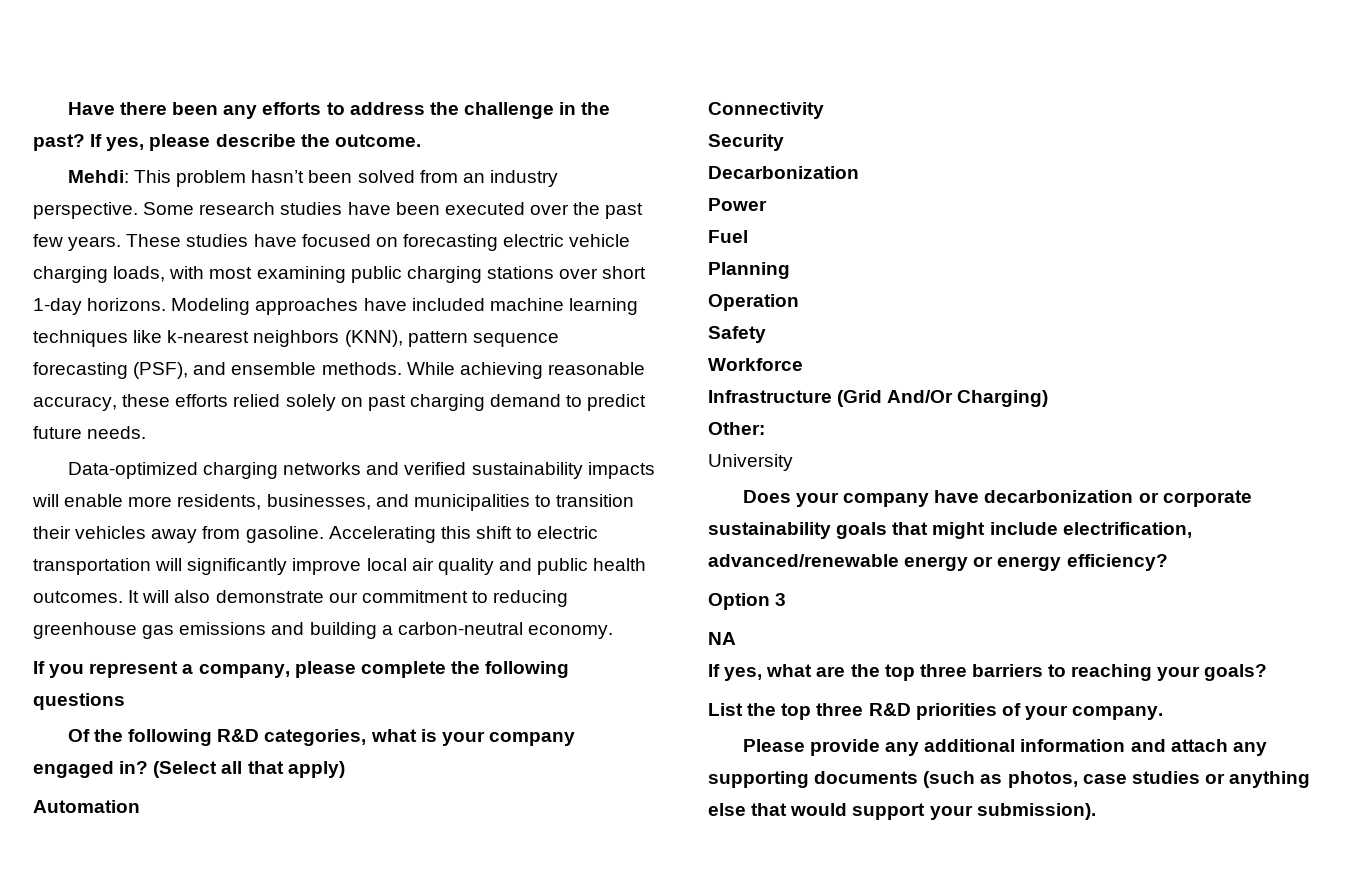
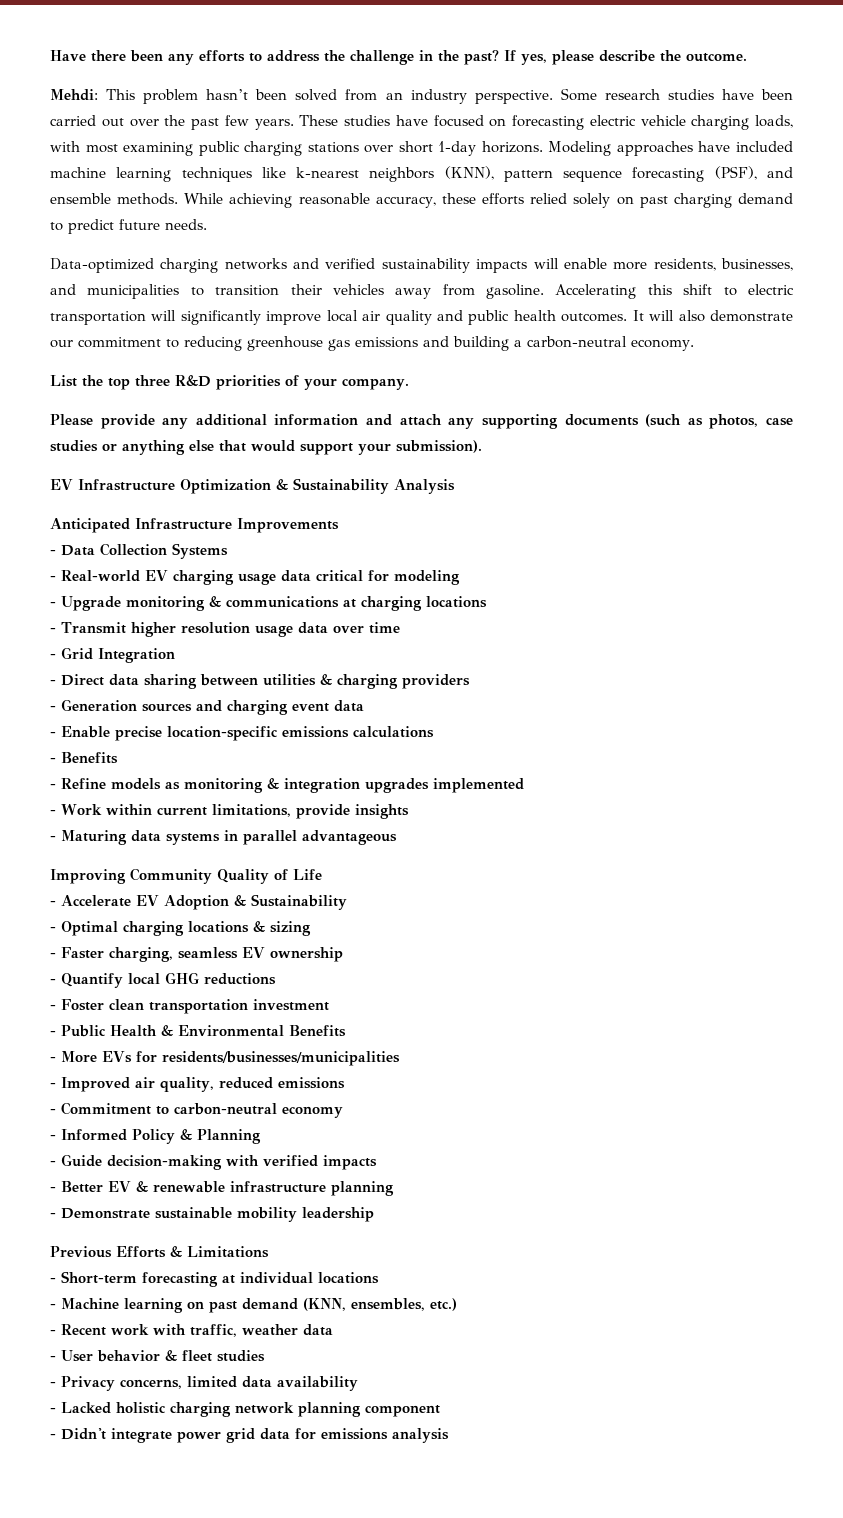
[444,202,525,215] executed -> [50,115,124,127] carried out
[33,661,570,678] [33,693,125,710] [67,729,575,746] [33,761,345,778] [33,800,140,813] [708,102,824,119] [708,134,784,151] [708,166,859,179] [708,198,767,211] [708,230,748,243] [708,262,790,279] [708,294,799,311] [708,326,766,343] [708,358,803,371] [708,390,1049,407] [708,422,765,435] [708,454,793,471] [742,490,1252,507] [708,522,1192,539] [708,554,1168,571] [708,593,787,610] [708,632,736,645] [708,664,1268,681] // If you represent a company, please complete the following questions // Of the following R&D categories, what is your company engaged in? (Select all that apply) // Automation // Connectivity // Security // Decarbonization // Power // Fuel // Planning // Operation // Safety // Workforce // Infrastructure (Grid And/Or Charging) // Other: // University // Does your company have decarbonization or corporate sustainability goals that might include electrification, advanced/renewable energy or energy efficiency? // Option 3 // NA // If yes, what are the top three barriers to reaching your goals? -> (694, 345) none
(1096, 811) none -> [50,478,455,494] [50,518,339,533] [50,543,228,559] [50,570,460,585] [50,596,487,611] [50,622,400,637] [50,647,175,663] [50,674,470,689] [50,699,364,715] [50,726,434,741] [50,752,118,764] [50,778,524,793] [50,804,409,819] [50,830,397,845] [50,868,322,884] [50,894,347,910] [50,921,311,936] [50,947,343,962] [50,972,276,988] [50,999,329,1014] [50,1025,346,1037] [50,1051,400,1066] [50,1077,345,1092] [50,1102,343,1118] [50,1129,261,1144] [50,1154,377,1170] [50,1181,394,1196] [50,1207,374,1222] [50,1246,269,1258] [50,1271,379,1287] [50,1298,457,1313] [50,1324,333,1337] [50,1350,265,1362] [50,1376,358,1391] [50,1402,440,1417] [50,1428,449,1443] // EV Infrastructure Optimization & Sustainability Analysis // Anticipated Infrastructure Improvements // - Data Collection Systems // - Real-world EV charging usage data critical for modeling // - Upgrade monitoring & communications at charging locations // - Transmit higher resolution usage data over time // - Grid Integration // - Direct data sharing between utilities & charging providers // - Generation sources and charging event data // - Enable precise location-specific emissions calculations // - Benefits // - Refine models as monitoring & integration upgrades implemented // - Work within current limitations, provide insights // - Maturing data systems in parallel advantageous // Improving Community Quality of Life // - Accelerate EV Adoption & Sustainability // - Optimal charging locations & sizing // - Faster charging, seamless EV ownership // - Quantify local GHG reductions // - Foster clean transportation investment // - Public Health & Environmental Benefits // - More EVs for residents/businesses/municipalities // - Improved air quality, reduced emissions // - Commitment to carbon-neutral economy // - Informed Policy & Planning // - Guide decision-making with verified impacts // - Better EV & renewable infrastructure planning // - Demonstrate sustainable mobility leadership // Previous Efforts & Limitations // - Short-term forecasting at individual locations // - Machine learning on past demand (KNN, ensembles, etc.) // - Recent work with traffic, weather data // - User behavior & fleet studies // - Privacy concerns, limited data availability // - Lacked holistic charging network planning component // - Didn't integrate power grid data for emissions analysis

